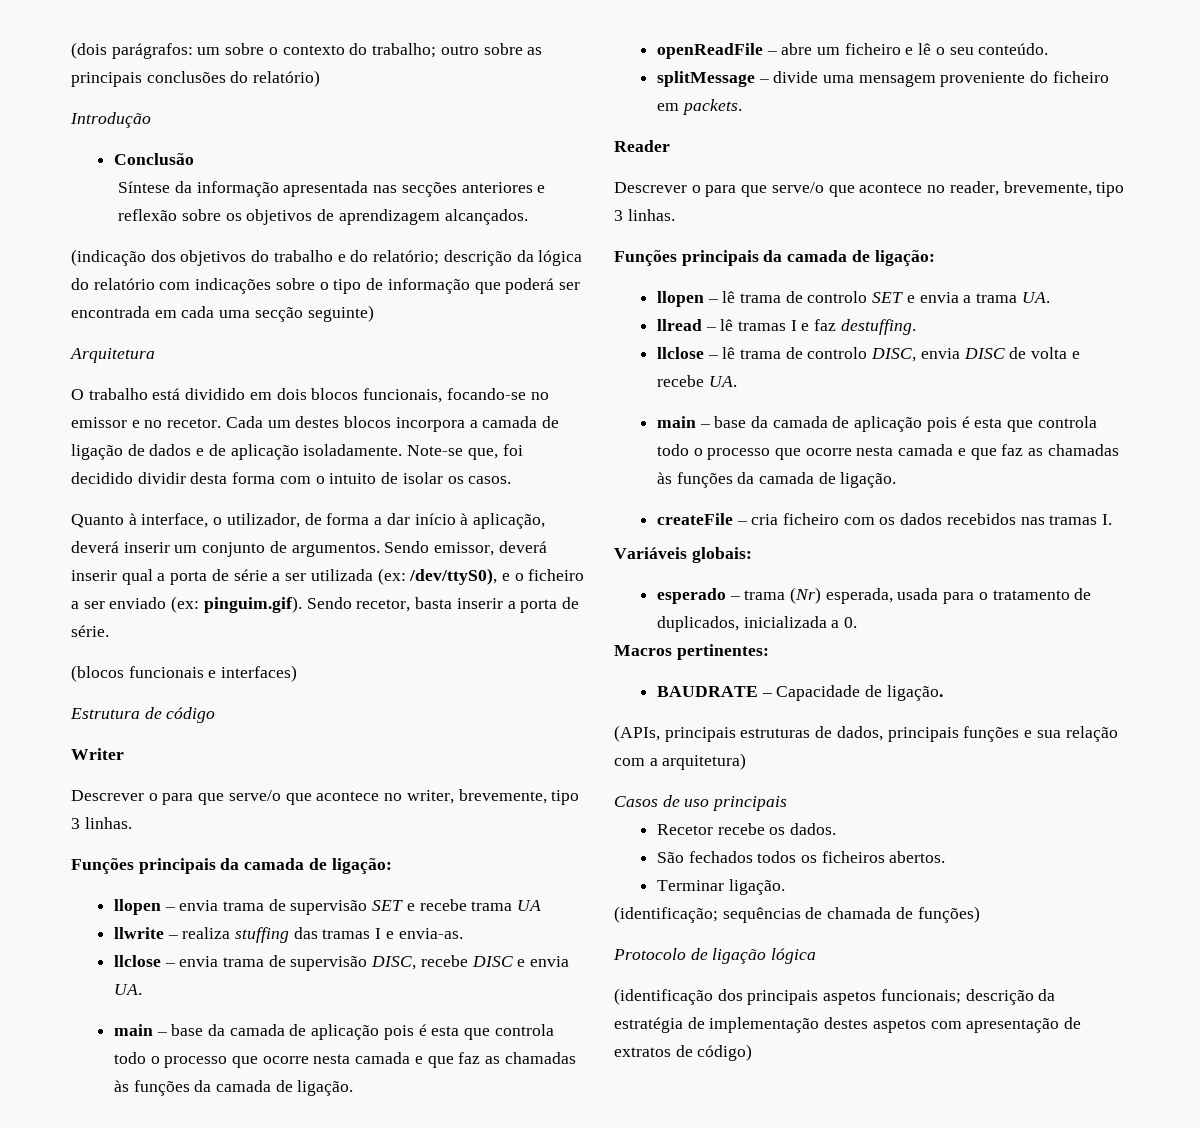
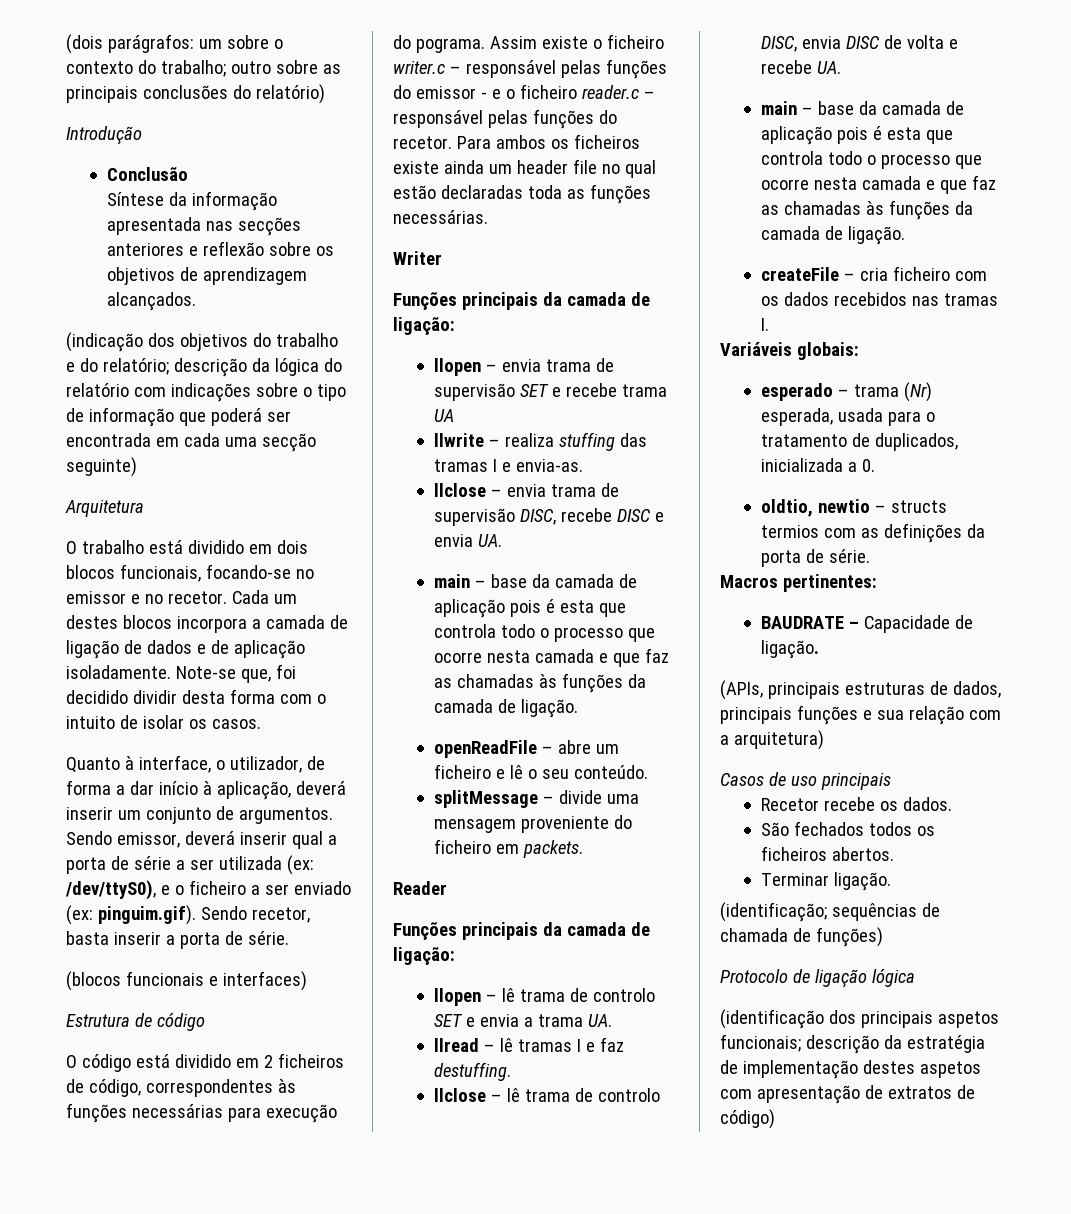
[71,748,124,760] [71,789,580,805] [71,817,132,829] Writer // Descrever o para que serve/o que acontece no writer, brevemente, tipo 3 linhas. -> [66,1053,344,1072] [66,1079,296,1097] [66,1103,337,1123] [393,34,664,53] [393,59,667,79] [393,84,655,99] [393,109,617,129] [393,134,640,149] [393,159,656,178] [393,184,651,204] [393,210,488,224] [393,251,442,265] O código está dividido em 2 ficheiros de código, correspondentes às funções necessárias para execução do pograma. Assim existe o ficheiro writer.c – responsável pelas funções do emissor - e o ficheiro reader.c – responsável pelas funções do recetor. Para ambos os ficheiros existe ainda um header file no qual estão declaradas toda as funções necessárias. // Writer
[614,181,1125,197] [614,209,675,221] // Descrever o para que serve/o que acontece no reader, brevemente, tipo 3 linhas. -> (447, 888) none
(858, 622) none -> [760,499,947,517] [760,523,985,543] [760,549,870,567] // oldtio, newtio – structs termios com as definições da porta de série.

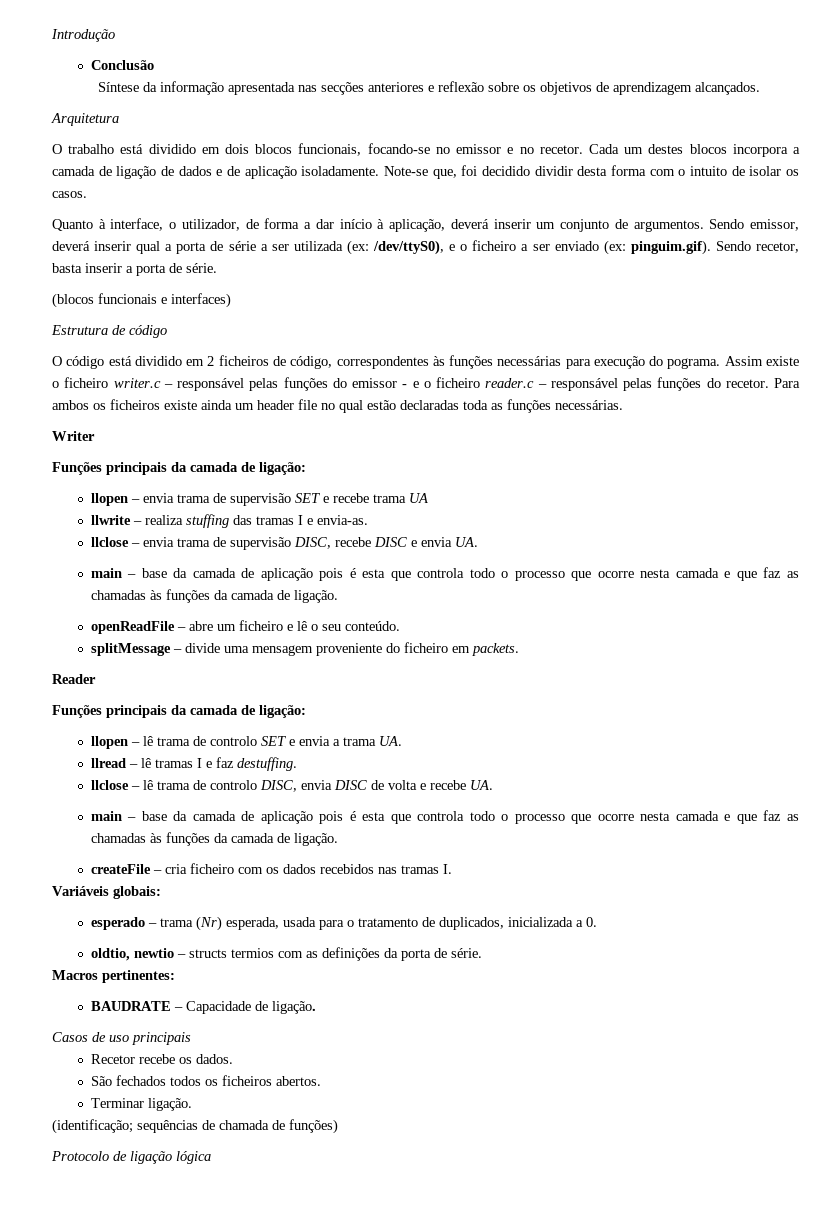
[66,34,283,54] [66,60,341,77] [66,84,325,104] (dois parágrafos: um sobre o contexto do trabalho; outro sobre as principais conclusões do relatório) // -> (51, 35) none
[66,332,338,352] [66,358,342,377] [66,383,346,402] [66,407,291,427] [66,433,316,452] [66,457,137,477] // (indicação dos objetivos do trabalho e do relatório; descrição da lógica do relatório com indicações sobre o tipo de informação que poderá ser encontrada em cada uma secção seguinte) -> (760, 88) none
[720,680,1001,700] [720,705,1001,725] [720,730,824,750] // (APIs, principais estruturas de dados, principais funções e sua relação com a arquitetura) -> (316, 1007) none
[720,1009,999,1029] [720,1034,985,1054] [720,1060,981,1079] [720,1085,975,1104] [720,1109,775,1129] // (identificação dos principais aspetos funcionais; descrição da estratégia de implementação destes aspetos com apresentação de extratos de código) -> (211, 1157) none

